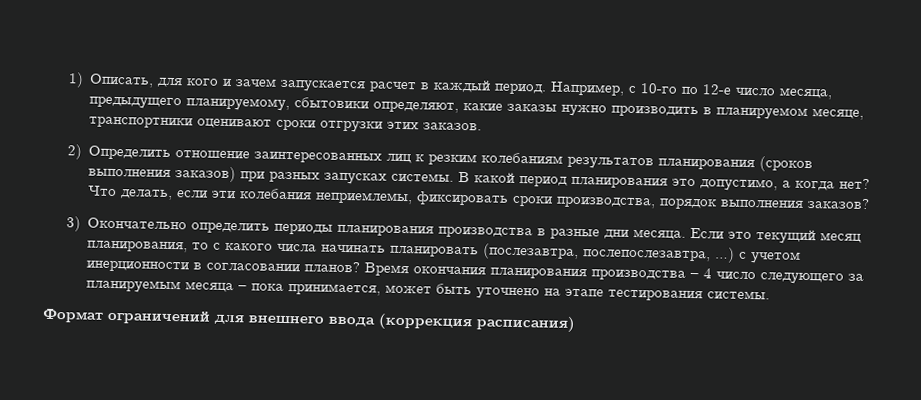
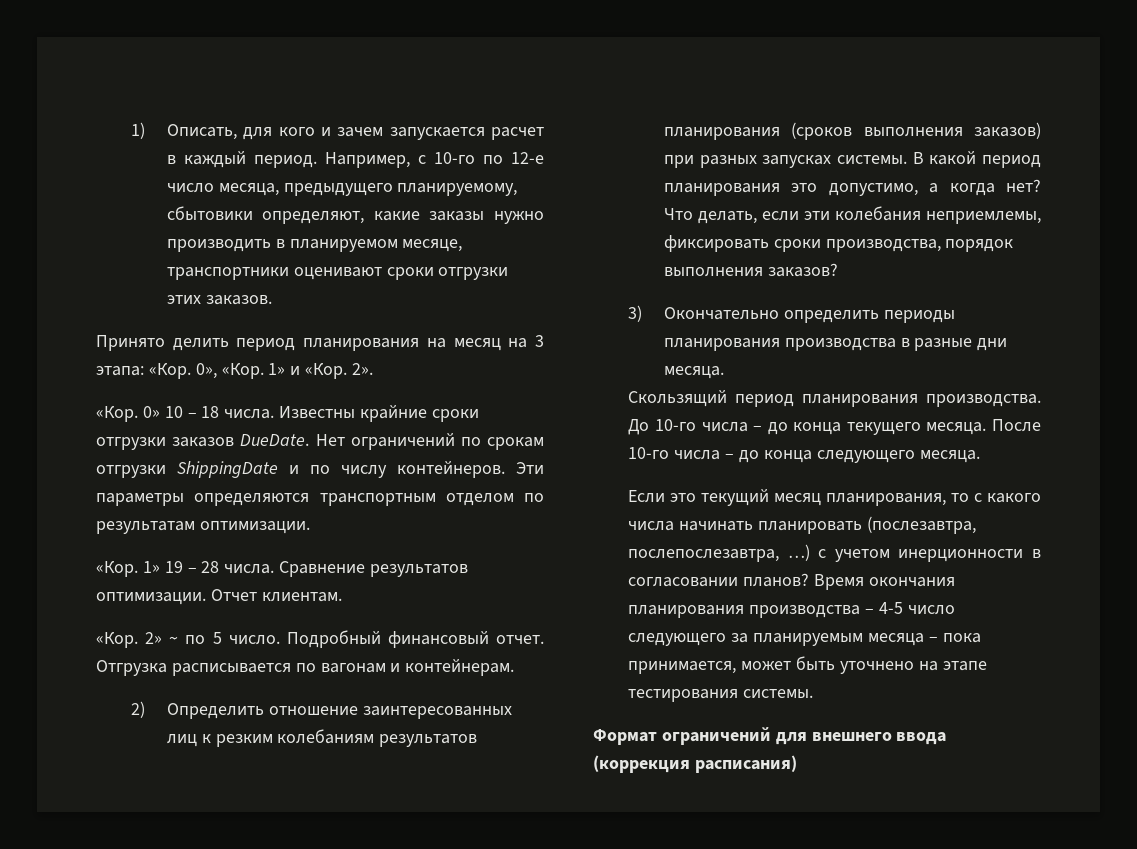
(483, 126) none -> [96,335,544,351] [96,363,374,379] [96,405,479,422] [96,433,545,450] [96,461,544,478] [96,493,544,506] [96,521,310,534] [96,561,469,577] [96,589,342,605] [96,630,544,648] [96,659,515,676] // Принято делить период планирования на месяц на 3 этапа: «Кор. 0», «Кор. 1» и «Кор. 2». // «Кор. 0» 10 – 18 числа. Известны крайние сроки отгрузки заказов DueDate. Нет ограничений по срокам отгрузки ShippingDate и по числу контейнеров. Эти параметры определяются транспортным отделом по результатам оптимизации. // «Кор. 1» 19 – 28 числа. Сравнение результатов оптимизации. Отчет клиентам. // «Кор. 2» ~ по 5 число. Подробный финансовый отчет. Отгрузка расписывается по вагонам и контейнерам.
(687, 234) none -> [628,390,1041,407] [628,419,1041,435] [628,447,980,463] // Скользящий период планирования производства. До 10-го числа – до конца текущего месяца. После 10-го числа – до конца следующего месяца. //
[703,268,713,279] 4 -> [879,602,904,614] 4-5

